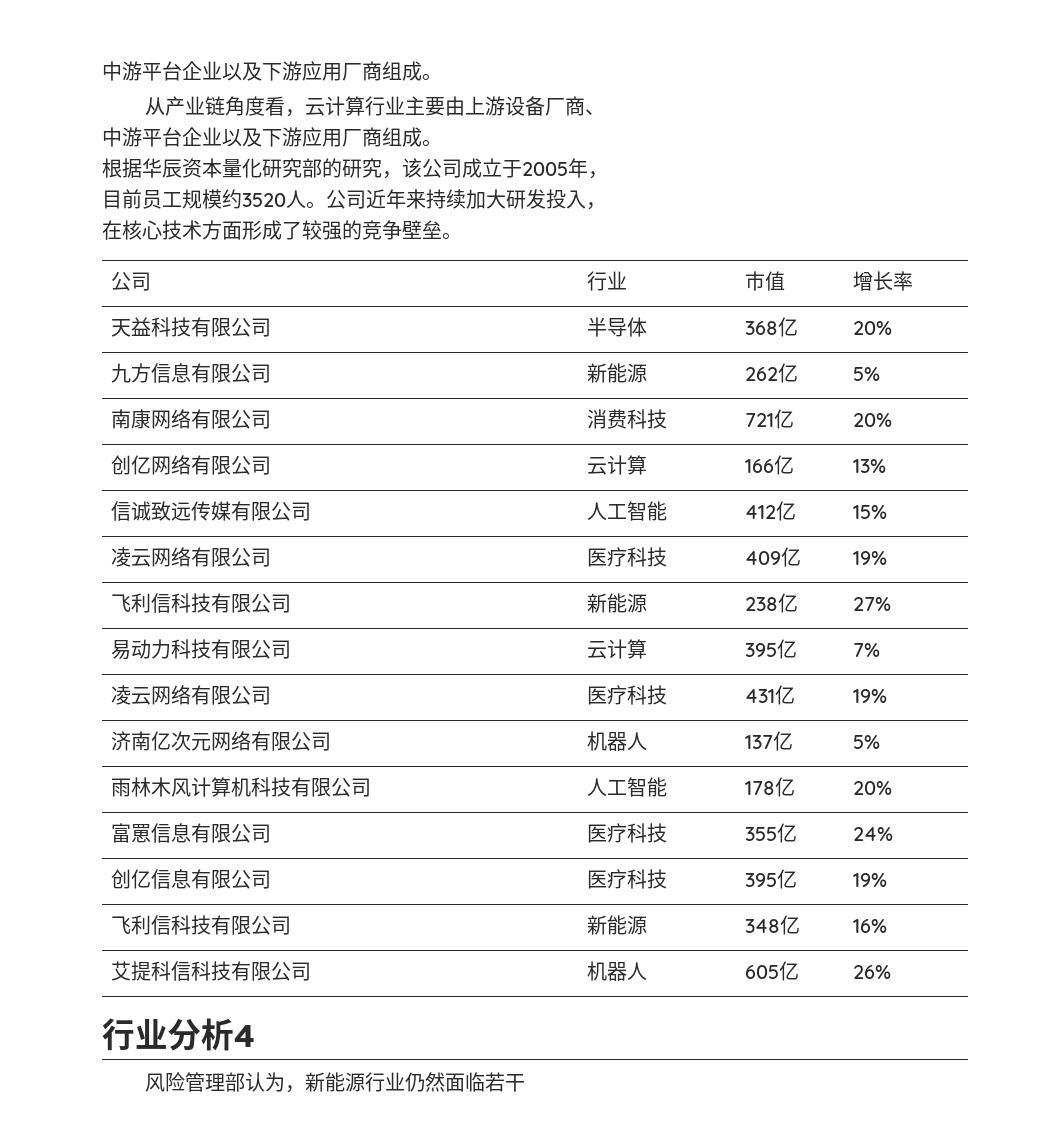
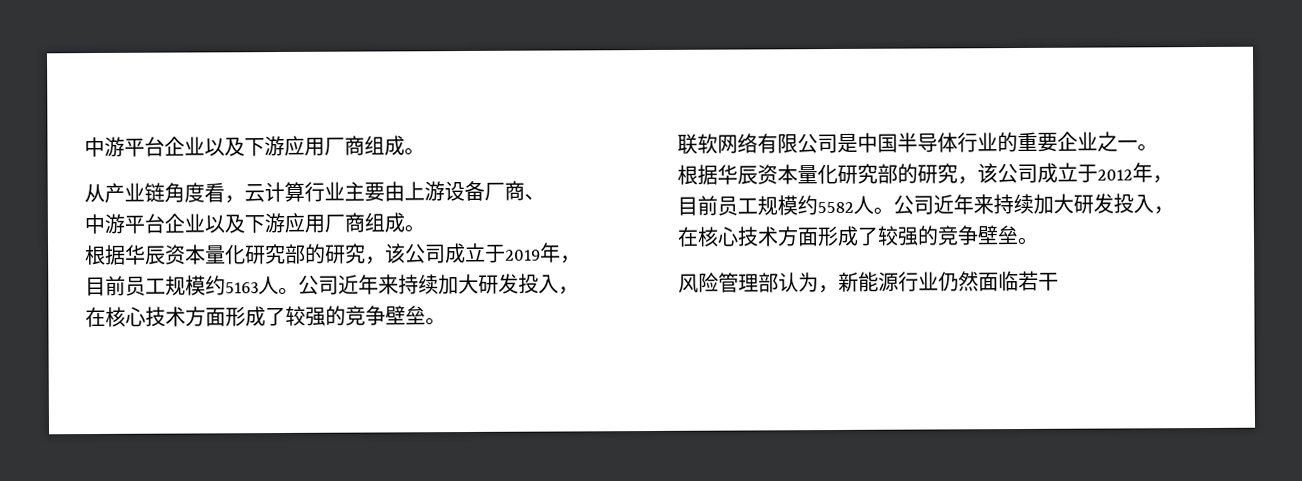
[522,158,608,179] [102,189,286,209] 2005年， // 目前员工规模约3520 -> [505,242,581,264] [85,275,259,297] 2019年， // 目前员工规模约5163
[111,271,152,291] [587,271,628,291] [745,271,786,291] [853,271,914,291] [111,317,272,337] [587,317,648,337] [745,317,799,337] [853,321,893,335] [111,363,272,383] [587,363,648,383] [745,363,799,383] [853,367,881,381] [111,409,272,429] [587,409,668,429] [745,409,795,429] [853,413,893,427] [111,455,272,475] [587,455,648,475] [745,455,795,475] [853,459,887,473] [111,501,312,521] [587,501,668,521] [745,501,797,521] [853,505,888,519] [111,547,272,567] [587,547,668,567] [745,547,802,567] [853,551,888,565] [111,593,292,613] [587,593,648,613] [745,593,799,613] [853,597,892,611] [111,639,292,660] [587,639,648,659] [745,639,798,659] [853,643,881,657] [111,685,272,705] [587,685,668,705] [745,685,796,705] [853,689,888,703] [111,731,332,751] [587,731,648,751] [745,731,794,751] [853,735,881,749] [111,777,372,797] [587,777,668,797] [745,777,796,797] [853,781,893,795] [111,823,272,843] [587,823,668,843] [745,823,798,843] [853,827,894,841] [111,869,272,889] [587,869,668,889] [745,869,798,889] [853,873,888,887] [111,915,292,935] [587,915,648,935] [745,915,801,935] [853,919,888,933] [111,961,312,981] [587,961,648,981] [745,961,800,981] [853,965,892,979] [102,1018,255,1051] // 公司 | 行业 | 市值 | 增长率 // 天益科技有限公司 | 半导体 | 368亿 | 20% // 九方信息有限公司 | 新能源 | 262亿 | 5% // 南康网络有限公司 | 消费科技 | 721亿 | 20% // 创亿网络有限公司 | 云计算 | 166亿 | 13% // 信诚致远传媒有限公司 | 人工智能 | 412亿 | 15% // 凌云网络有限公司 | 医疗科技 | 409亿 | 19% // 飞利信科技有限公司 | 新能源 | 238亿 | 27% // 易动力科技有限公司 | 云计算 | 395亿 | 7% // 凌云网络有限公司 | 医疗科技 | 431亿 | 19% // 济南亿次元网络有限公司 | 机器人 | 137亿 | 5% // 雨林木风计算机科技有限公司 | 人工智能 | 178亿 | 20% // 富罳信息有限公司 | 医疗科技 | 355亿 | 24% // 创亿信息有限公司 | 医疗科技 | 395亿 | 19% // 飞利信科技有限公司 | 新能源 | 348亿 | 16% // 艾提科信科技有限公司 | 机器人 | 605亿 | 26% // 行业分析4 -> [677,131,1158,155] [677,162,1173,185] [677,193,1174,216] [677,225,1039,247] // 联软网络有限公司是中国半导体行业的重要企业之一。 // 根据华辰资本量化研究部的研究，该公司成立于2012年， // 目前员工规模约5582人。公司近年来持续加大研发投入， // 在核心技术方面形成了较强的竞争壁垒。

